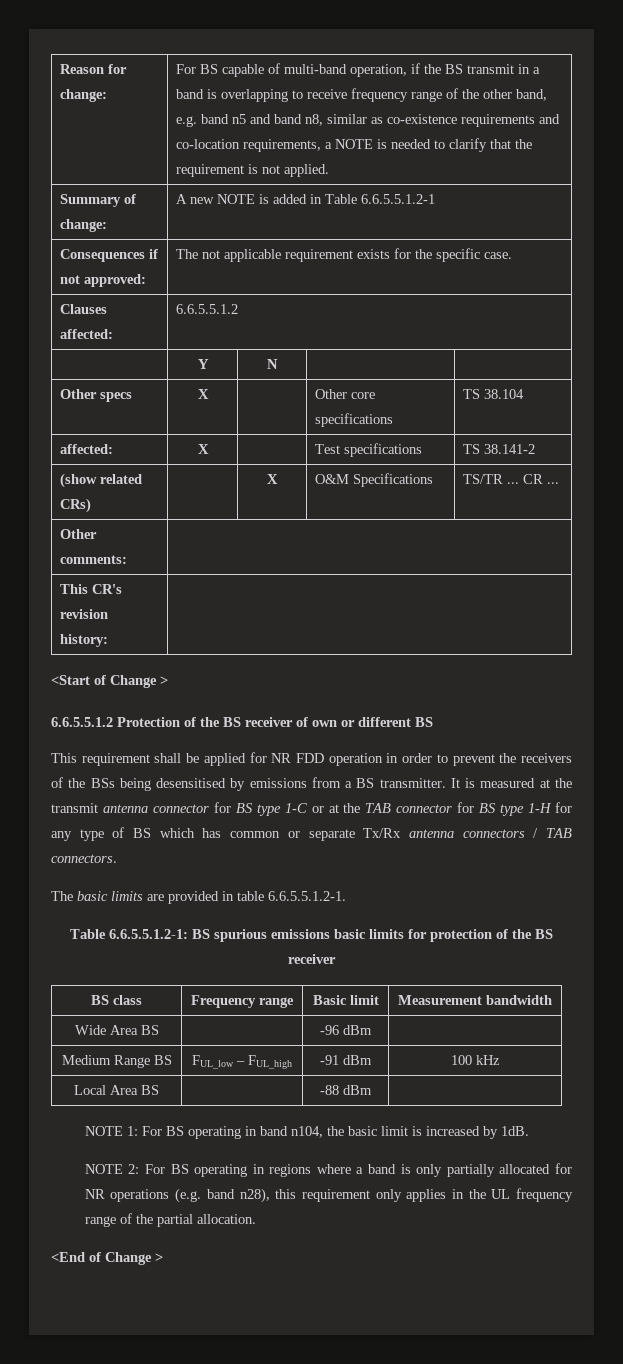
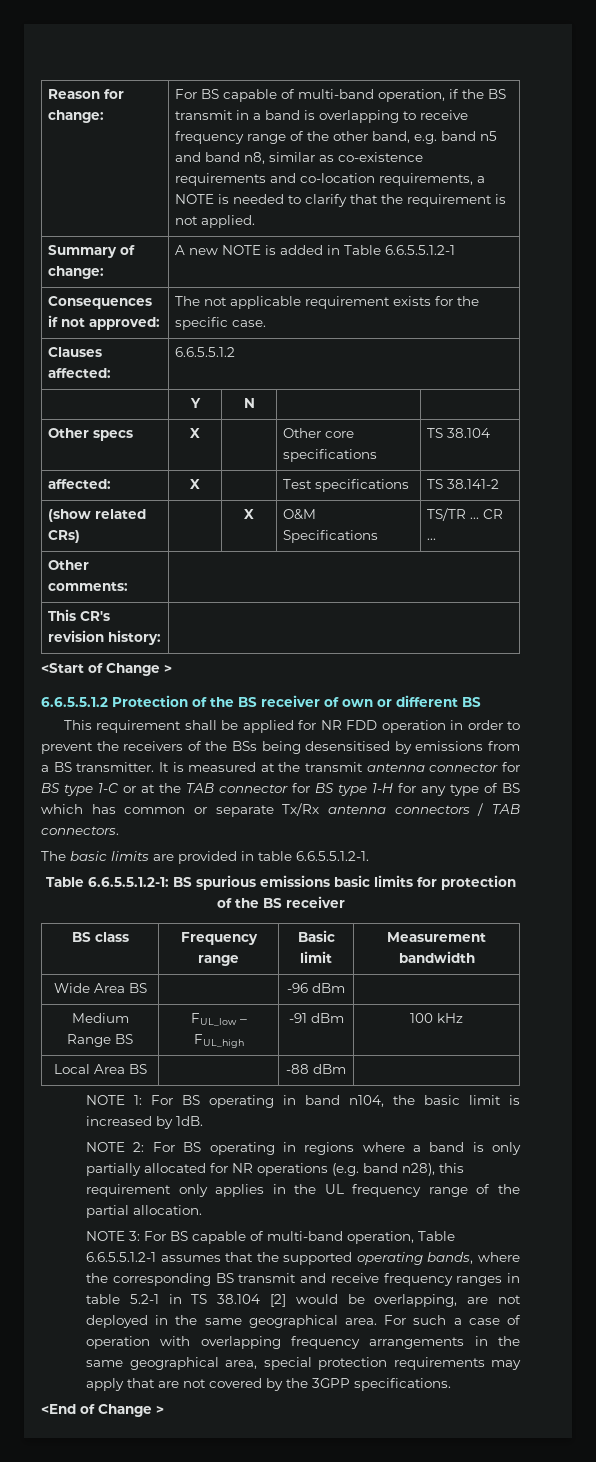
(256, 1219) none -> [86,1231,456,1244] [86,1252,520,1265] [86,1273,520,1286] [86,1294,521,1307] [86,1315,521,1328] [86,1336,521,1349] [86,1357,521,1370] [86,1378,452,1391] // NOTE 3: For BS capable of multi-band operation, Table 6.6.5.5.1.2-1 assumes that the supported operating bands, where the corresponding BS transmit and receive frequency ranges in table 5.2-1 in TS 38.104 [2] would be overlapping, are not deployed in the same geographical area. For such a case of operation with overlapping frequency arrangements in the same geographical area, special protection requirements may apply that are not covered by the 3GPP specifications.

